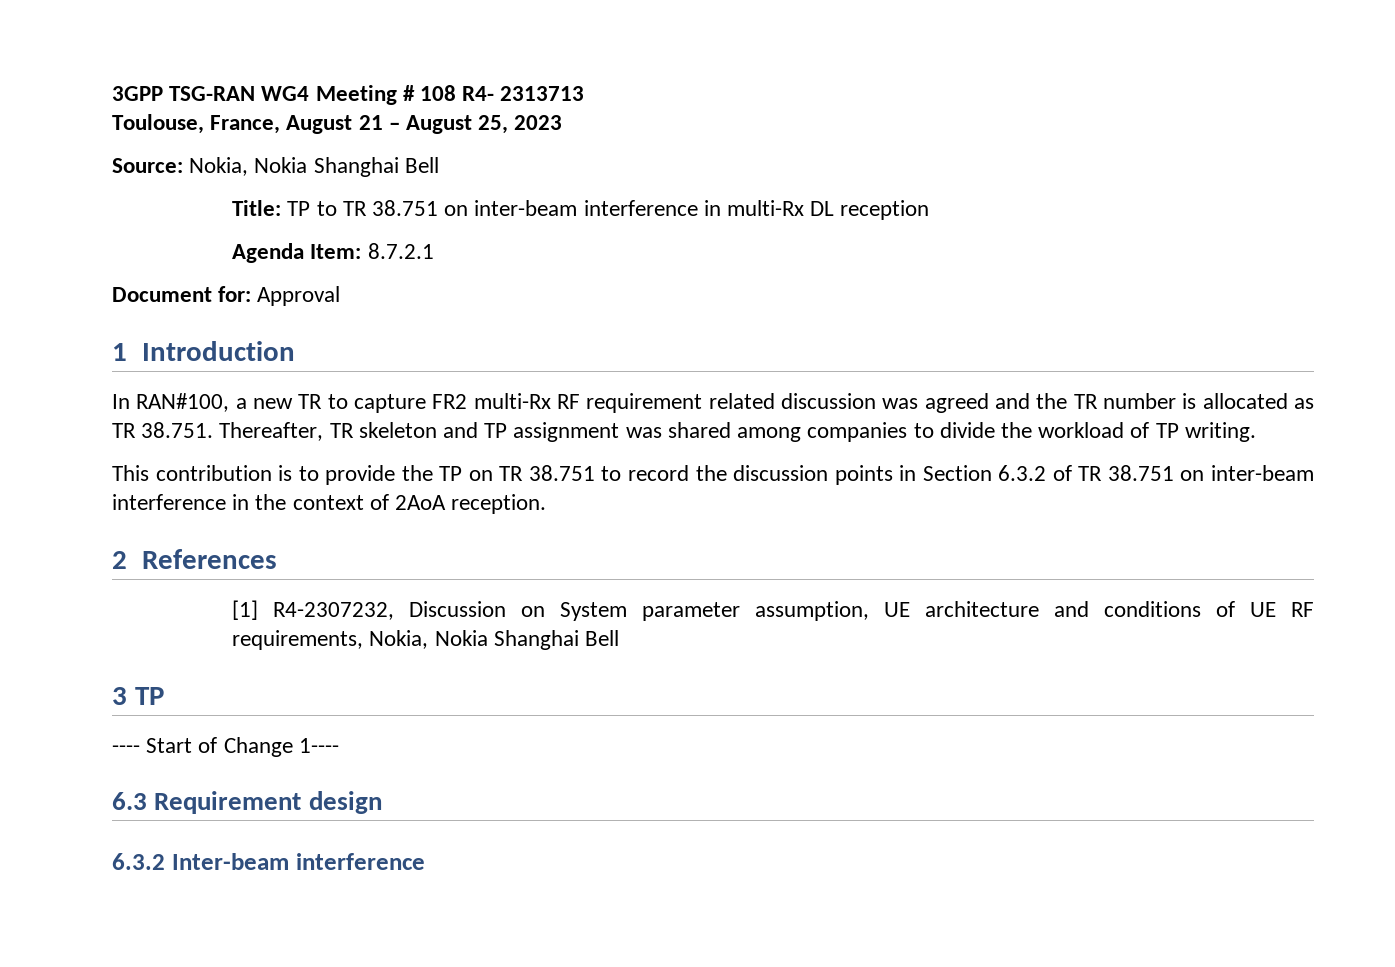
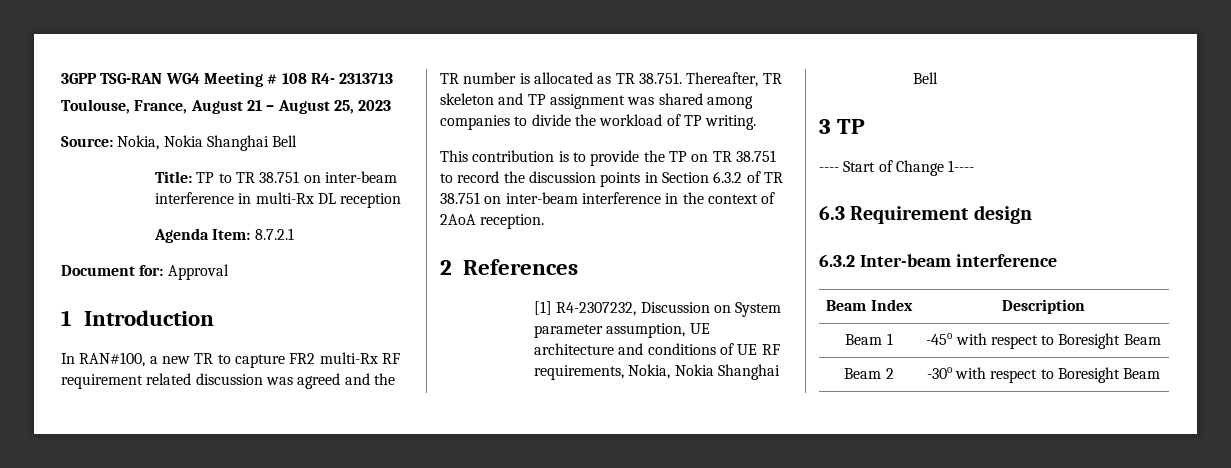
(425, 861) none -> [826,299,913,311] [1002,299,1085,314] [845,333,893,345] [926,333,1161,349] [844,368,894,379] [926,367,1161,383] // Beam Index | Description // Beam 1 | -45o with respect to Boresight Beam // Beam 2 | -30o with respect to Boresight Beam

